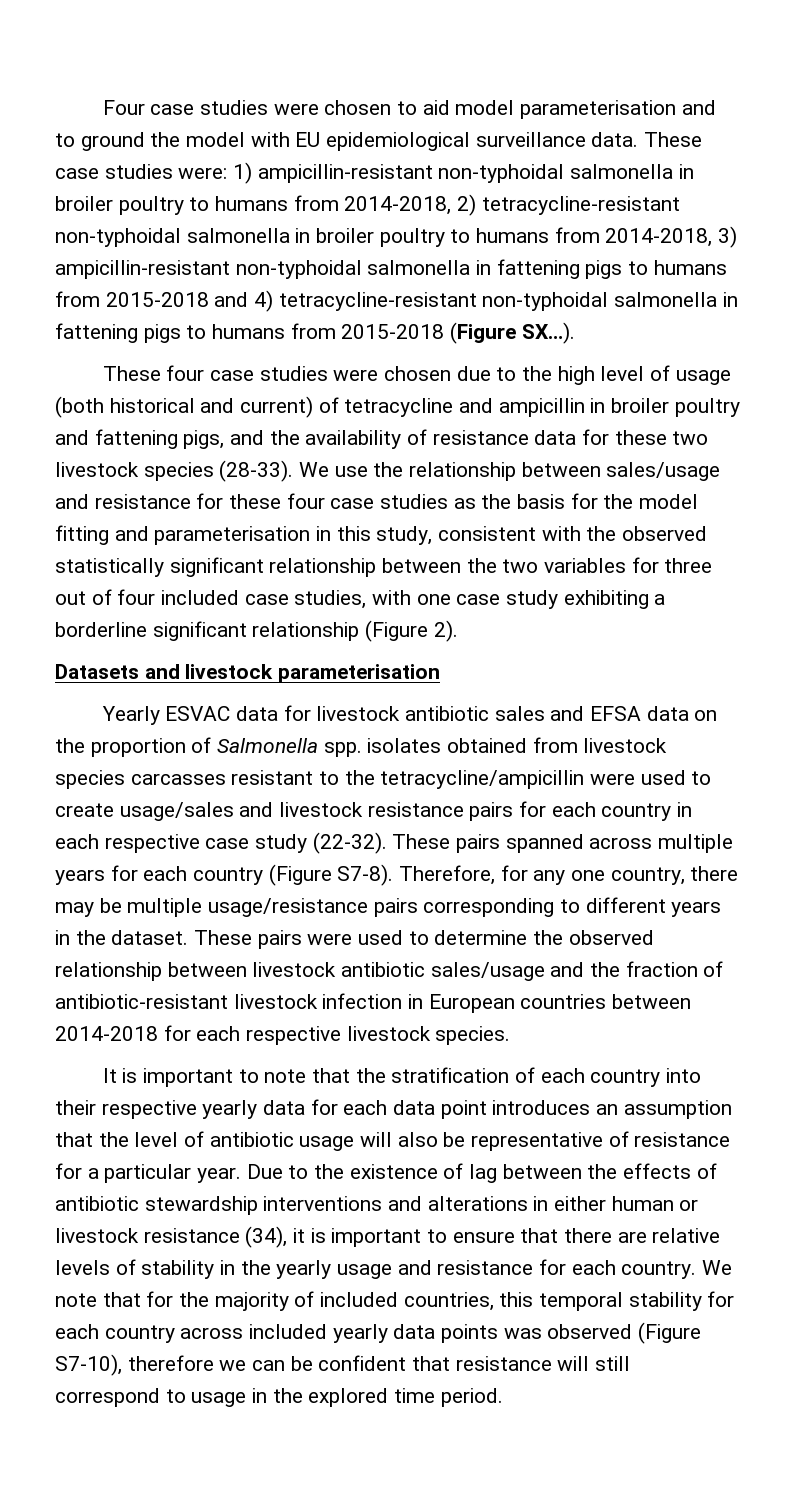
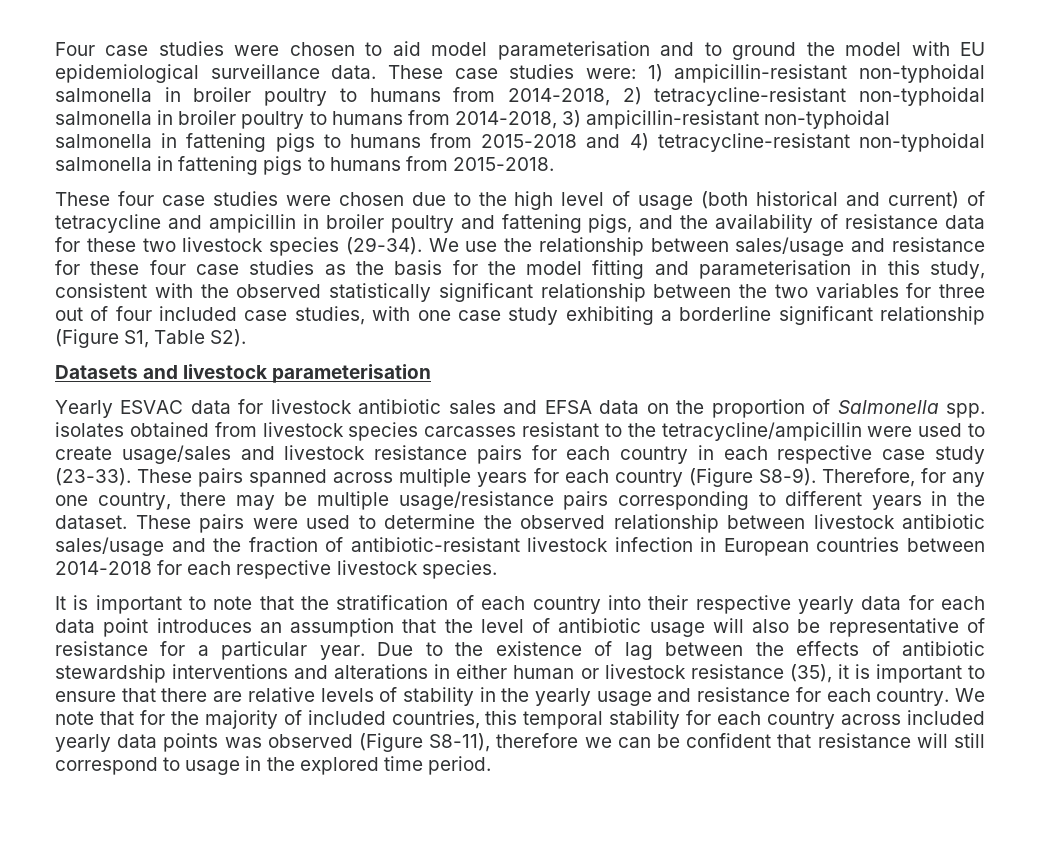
[341,322,575,344] 2015-2018 (Figure SX…). -> [452,157,554,171] 2015-2018.
[219,460,294,482] (28-33). -> [345,237,422,255] (29-34).
[433,620,458,642] 2). -> [124,329,247,348] S1, Table S2).
[312,832,387,854] (22-32). -> [55,468,131,486] (23-33).
[337,864,394,886] S7-8). -> [758,468,816,486] S8-9).
[245,1226,288,1248] (34), -> [789,664,832,683] (35),
[55,1354,122,1376] S7-10), -> [429,733,491,752] S8-11),

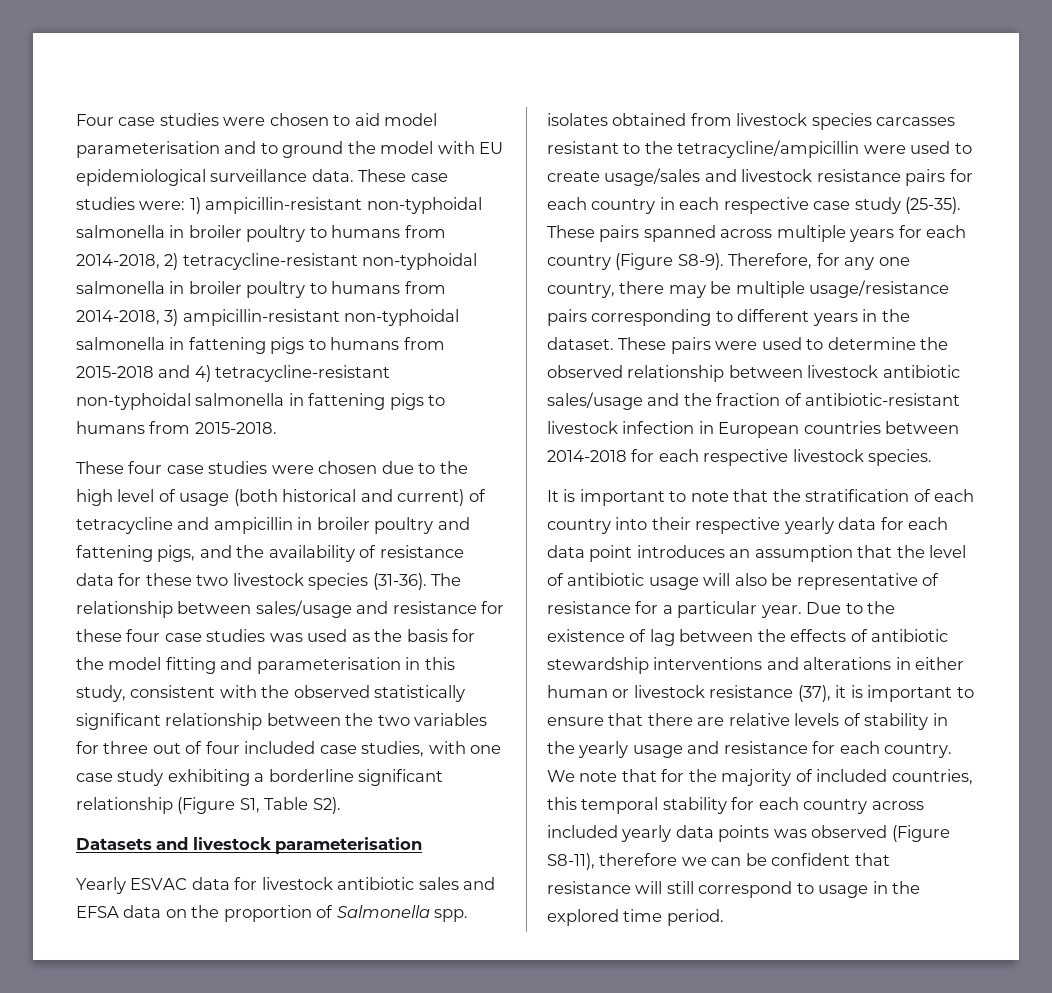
[345,237,533,255] (29-34). We use the -> [372,573,462,590] (31-36). The
(315, 267) none -> [269,629,348,642] was used
[55,468,131,486] (23-33). -> [905,197,962,214] (25-35).
[789,664,832,683] (35), -> [797,685,831,702] (37),

